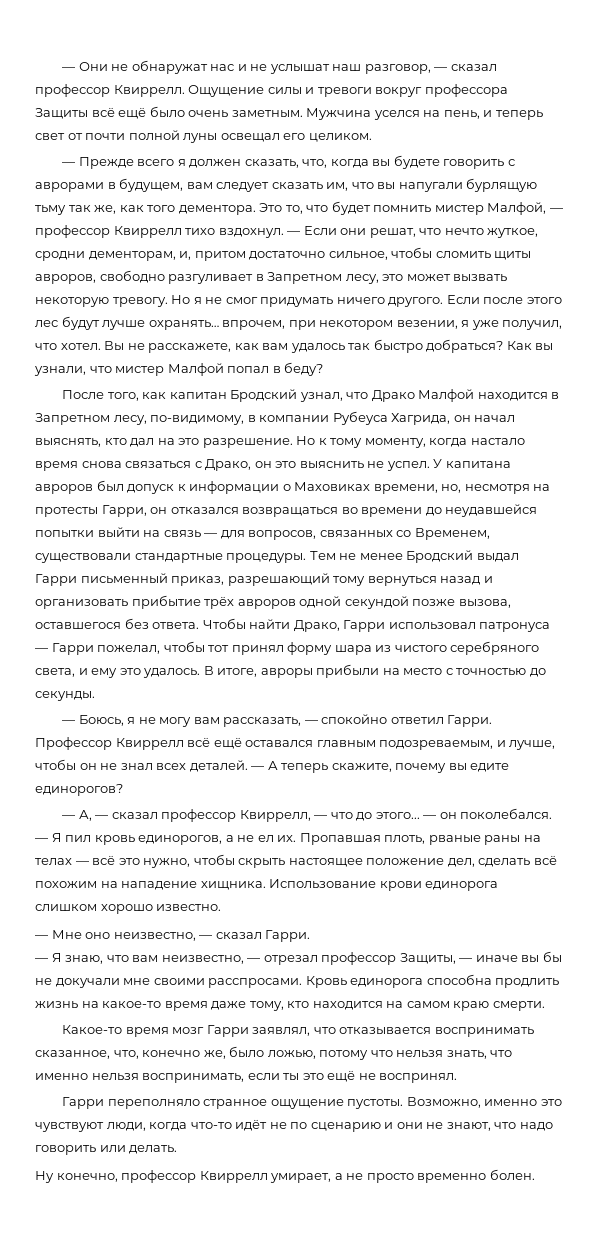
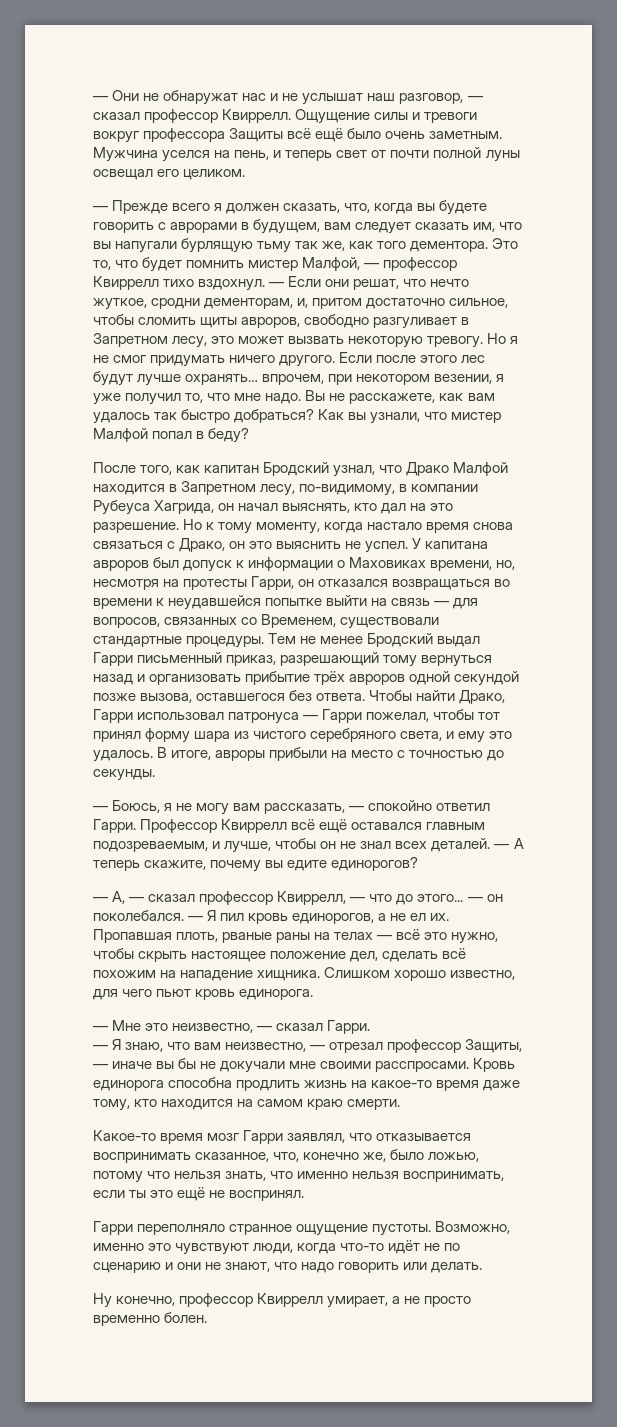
[502,320,563,330] [35,343,101,350] получил, что хотел. -> [125,393,302,405] получил то, что мне надо.
[425,504,538,517] [35,530,94,538] до неудавшейся попытки -> [156,595,323,610] к неудавшейся попытке
[269,879,499,891] [35,904,222,914] Использование крови единорога слишком хорошо известно. -> [324,967,516,981] [93,989,314,1000] Слишком хорошо известно, для чего пьют кровь единорога.
[85,932,111,939] оно -> [145,1023,169,1031] это

